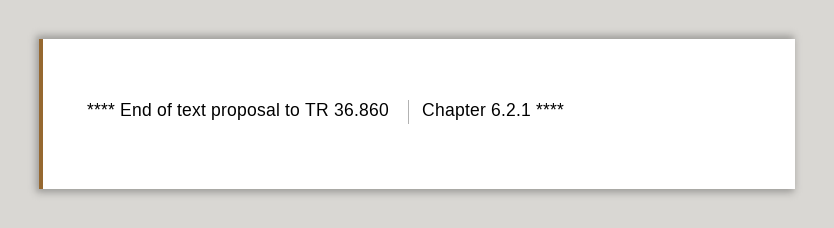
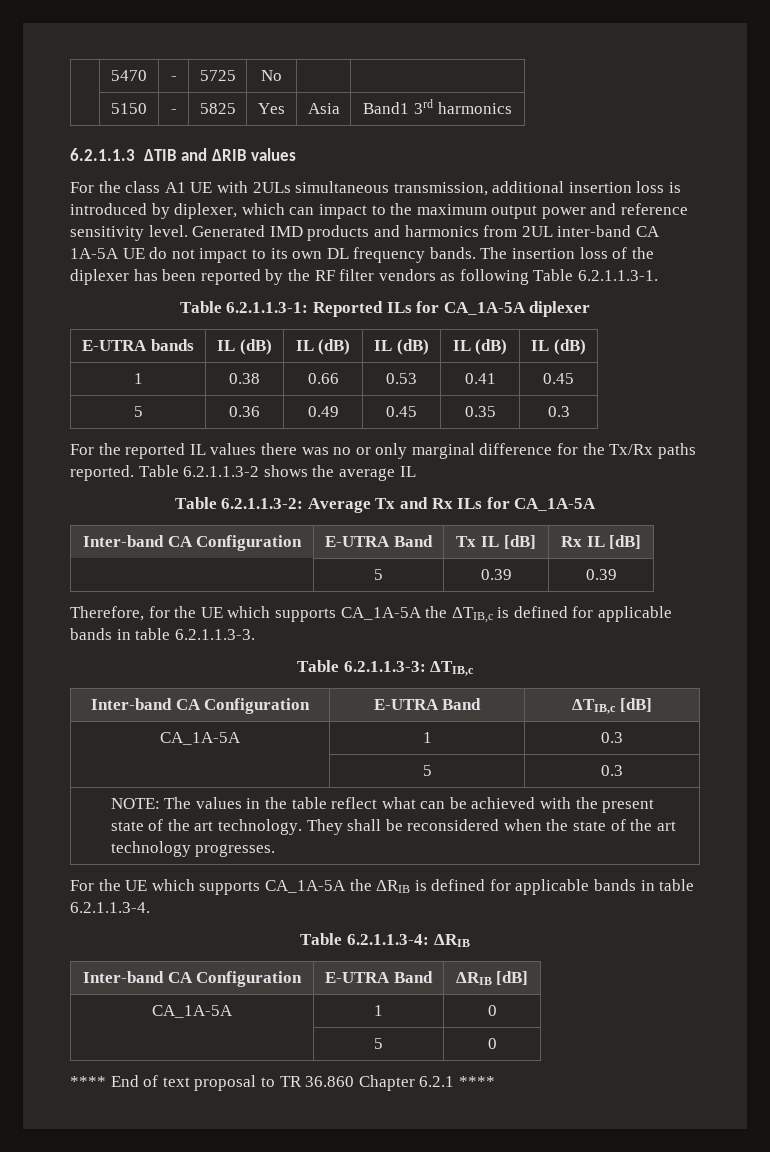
(87, 109) none -> [111,70,147,81] [170,76,177,81] [199,70,236,81] [261,70,282,81] [111,103,147,114] [170,109,177,114] [199,103,236,114] [258,103,285,114] [307,103,340,114] [363,99,512,114] [70,148,297,161] [70,181,682,196] [70,203,689,219] [70,225,660,241] [70,247,654,263] [70,269,659,285] [179,301,591,317] [82,339,194,351] [217,339,272,355] [295,339,351,355] [374,339,429,355] [452,339,508,355] [531,339,586,355] [133,373,143,384] [229,373,260,384] [307,373,339,384] [386,373,417,384] [464,373,496,384] [543,373,574,384] [133,406,143,417] [229,406,260,417] [307,406,339,417] [386,406,417,417] [464,406,496,417] [547,406,570,417] [70,443,696,459] [70,465,416,481] [174,497,597,513] [82,535,303,551] [325,535,433,547] [456,535,536,549] [560,535,642,549] [374,569,383,580] [480,569,512,580] [585,569,617,580] [70,606,673,623] [70,628,255,640] [296,660,475,676] [90,698,311,714] [373,698,482,710] [572,698,652,714] [160,732,241,745] [422,732,432,743] [601,732,623,743] [422,765,432,776] [601,765,623,776] [110,797,655,813] [110,819,676,835] [110,841,276,857] [70,879,695,895] [70,902,150,913] [300,933,470,947] [82,971,303,987] [325,971,433,983] [455,971,529,985] [152,1005,233,1018] [374,1005,383,1016] [487,1005,497,1016] [374,1038,383,1049] [487,1038,497,1049] | 5470 | - | 5725 | No | | // | 5150 | - | 5825 | Yes | Asia | Band1 3rd harmonics // 6.2.1.1.3 ∆TIB and ∆RIB values // For the class A1 UE with 2ULs simultaneous transmission, additional insertion loss is introduced by diplexer, which can impact to the maximum output power and reference sensitivity level. Generated IMD products and harmonics from 2UL inter-band CA 1A-5A UE do not impact to its own DL frequency bands. The insertion loss of the diplexer has been reported by the RF filter vendors as following Table 6.2.1.1.3-1. // Table 6.2.1.1.3-1: Reported ILs for CA_1A-5A diplexer // E-UTRA bands | IL (dB) | IL (dB) | IL (dB) | IL (dB) | IL (dB) // 1 | 0.38 | 0.66 | 0.53 | 0.41 | 0.45 // 5 | 0.36 | 0.49 | 0.45 | 0.35 | 0.3 // For the reported IL values there was no or only marginal difference for the Tx/Rx paths reported. Table 6.2.1.1.3-2 shows the average IL // Table 6.2.1.1.3-2: Average Tx and Rx ILs for CA_1A-5A // Inter-band CA Configuration | E-UTRA Band | Tx IL [dB] | Rx IL [dB] // | 5 | 0.39 | 0.39 // Therefore, for the UE which supports CA_1A-5A the ΔTIB,c is defined for applicable bands in table 6.2.1.1.3-3. // Table 6.2.1.1.3-3: ΔTIB,c // Inter-band CA Configuration | E-UTRA Band | ΔTIB,c [dB] // CA_1A-5A | 1 | 0.3 // | 5 | 0.3 // NOTE: The values in the table reflect what can be achieved with the present state of the art technology. They shall be reconsidered when the state of the art technology progresses. // For the UE which supports CA_1A-5A the ΔRIB is defined for applicable bands in table 6.2.1.1.3-4. // Table 6.2.1.1.3-4: ΔRIB // Inter-band CA Configuration | E-UTRA Band | ΔRIB [dB] // CA_1A-5A | 1 | 0 // | 5 | 0 //

